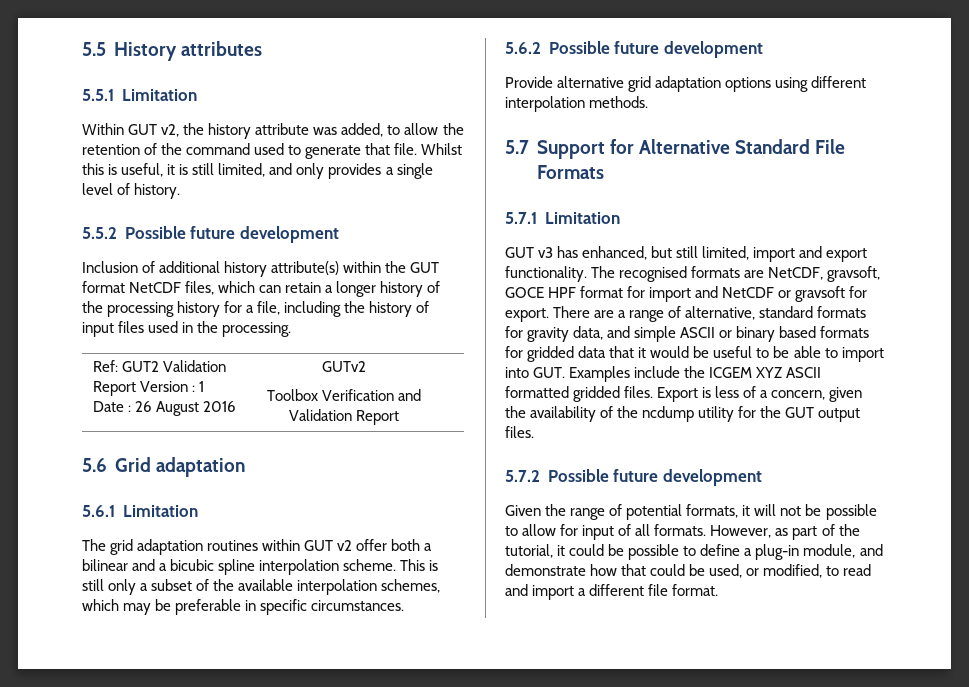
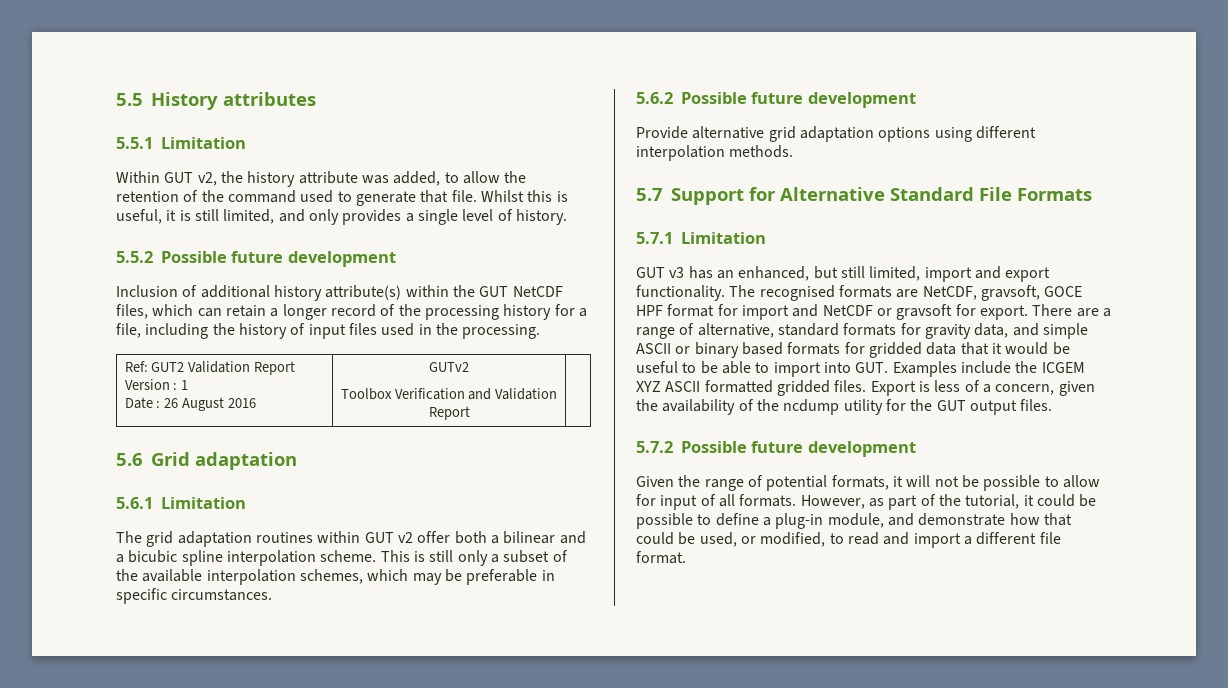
[82,281,125,293] format -> (509, 291) none
[380,281,424,297] history -> [330,304,376,317] record
(579, 252) none -> [716,270,734,279] an

